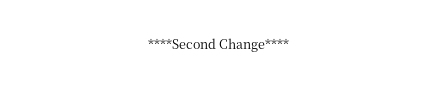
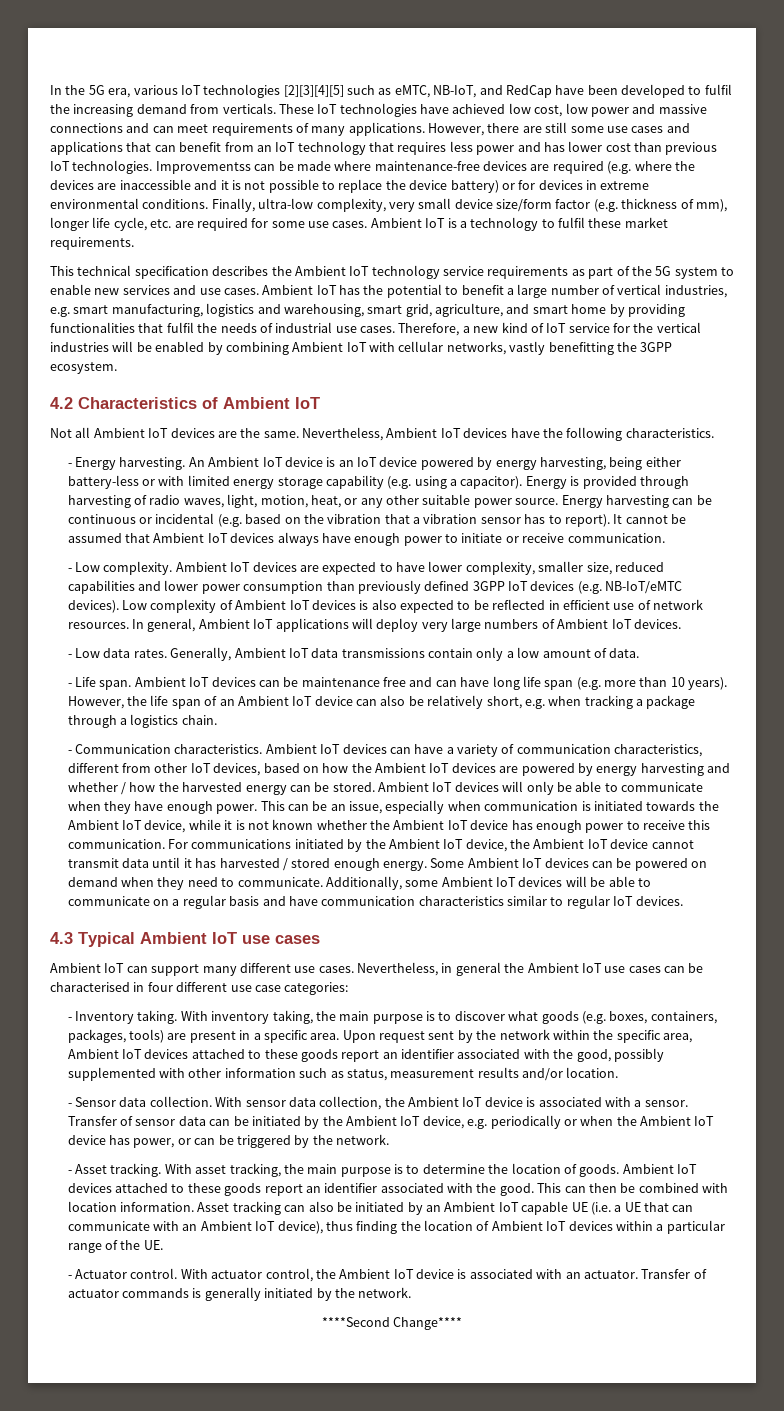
(147, 43) none -> [50,84,732,98] [50,103,707,117] [50,122,690,136] [50,141,718,155] [50,160,695,174] [50,179,650,193] [50,198,727,212] [50,217,668,231] [50,237,134,250] [50,265,734,279] [50,284,727,298] [50,303,685,317] [50,322,701,336] [50,341,673,355] [50,362,117,374] [50,397,320,409] [50,427,714,441] [67,457,681,470] [67,475,689,489] [67,494,712,508] [67,513,687,527] [67,532,665,546] [67,561,664,575] [67,580,683,594] [67,599,704,613] [67,618,681,632] [67,647,640,661] [67,676,728,690] [67,695,696,709] [67,714,217,728] [67,744,703,757] [67,763,731,776] [67,781,704,795] [67,800,719,814] [67,819,711,833] [67,839,694,852] [67,857,708,871] [67,876,651,890] [67,895,683,909] [50,932,320,947] [50,962,704,976] [50,982,349,995] [67,1010,717,1024] [67,1029,693,1043] [67,1048,664,1062] [67,1067,619,1081] [67,1096,688,1110] [67,1115,715,1129] [67,1134,390,1148] [67,1163,698,1177] [67,1183,729,1196] [67,1201,694,1215] [67,1220,725,1234] [67,1240,163,1253] [67,1268,707,1282] [67,1287,412,1301] In the 5G era, various IoT technologies [2][3][4][5] such as eMTC, NB-IoT, and RedCap have been developed to fulfil the increasing demand from verticals. These IoT technologies have achieved low cost, low power and massive connections and can meet requirements of many applications. However, there are still some use cases and applications that can benefit from an IoT technology that requires less power and has lower cost than previous IoT technologies. Improvementss can be made where maintenance-free devices are required (e.g. where the devices are inaccessible and it is not possible to replace the device battery) or for devices in extreme environmental conditions. Finally, ultra-low complexity, very small device size/form factor (e.g. thickness of mm), longer life cycle, etc. are required for some use cases. Ambient IoT is a technology to fulfil these market requirements. // This technical specification describes the Ambient IoT technology service requirements as part of the 5G system to enable new services and use cases. Ambient IoT has the potential to benefit a large number of vertical industries, e.g. smart manufacturing, logistics and warehousing, smart grid, agriculture, and smart home by providing functionalities that fulfil the needs of industrial use cases. Therefore, a new kind of IoT service for the vertical industries will be enabled by combining Ambient IoT with cellular networks, vastly benefitting the 3GPP ecosystem. // 4.2 Characteristics of Ambient IoT // Not all Ambient IoT devices are the same. Nevertheless, Ambient IoT devices have the following characteristics. // - Energy harvesting. An Ambient IoT device is an IoT device powered by energy harvesting, being either battery-less or with limited energy storage capability (e.g. using a capacitor). Energy is provided through harvesting of radio waves, light, motion, heat, or any other suitable power source. Energy harvesting can be continuous or incidental (e.g. based on the vibration that a vibration sensor has to report). It cannot be assumed that Ambient IoT devices always have enough power to initiate or receive communication. // - Low complexity. Ambient IoT devices are expected to have lower complexity, smaller size, reduced capabilities and lower power consumption than previously defined 3GPP IoT devices (e.g. NB-IoT/eMTC devices). Low complexity of Ambient IoT devices is also expected to be reflected in efficient use of network resources. In general, Ambient IoT applications will deploy very large numbers of Ambient IoT devices. // - Low data rates. Generally, Ambient IoT data transmissions contain only a low amount of data. // - Life span. Ambient IoT devices can be maintenance free and can have long life span (e.g. more than 10 years). However, the life span of an Ambient IoT device can also be relatively short, e.g. when tracking a package through a logistics chain. // - Communication characteristics. Ambient IoT devices can have a variety of communication characteristics, different from other IoT devices, based on how the Ambient IoT devices are powered by energy harvesting and whether / how the harvested energy can be stored. Ambient IoT devices will only be able to communicate when they have enough power. This can be an issue, especially when communication is initiated towards the Ambient IoT device, while it is not known whether the Ambient IoT device has enough power to receive this communication. For communications initiated by the Ambient IoT device, the Ambient IoT device cannot transmit data until it has harvested / stored enough energy. Some Ambient IoT devices can be powered on demand when they need to communicate. Additionally, some Ambient IoT devices will be able to communicate on a regular basis and have communication characteristics similar to regular IoT devices. // 4.3 Typical Ambient IoT use cases // Ambient IoT can support many different use cases. Nevertheless, in general the Ambient IoT use cases can be characterised in four different use case categories: // - Inventory taking. With inventory taking, the main purpose is to discover what goods (e.g. boxes, containers, packages, tools) are present in a specific area. Upon request sent by the network within the specific area, Ambient IoT devices attached to these goods report an identifier associated with the good, possibly supplemented with other information such as status, measurement results and/or location. // - Sensor data collection. With sensor data collection, the Ambient IoT device is associated with a sensor. Transfer of sensor data can be initiated by the Ambient IoT device, e.g. periodically or when the Ambient IoT device has power, or can be triggered by the network. // - Asset tracking. With asset tracking, the main purpose is to determine the location of goods. Ambient IoT devices attached to these goods report an identifier associated with the good. This can then be combined with location information. Asset tracking can also be initiated by an Ambient IoT capable UE (i.e. a UE that can communicate with an Ambient IoT device), thus finding the location of Ambient IoT devices within a particular range of the UE. // - Actuator control. With actuator control, the Ambient IoT device is associated with an actuator. Transfer of actuator commands is generally initiated by the network. //

